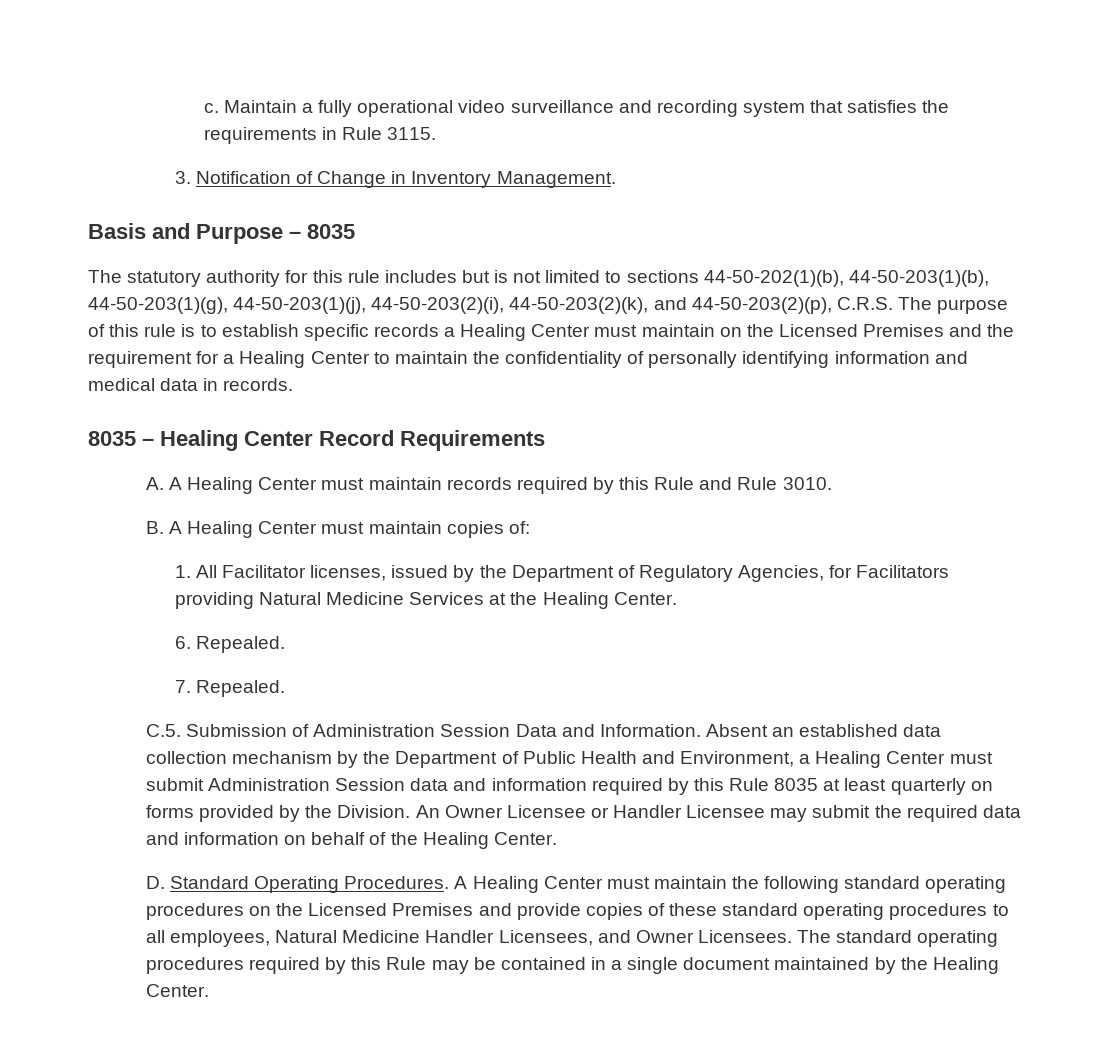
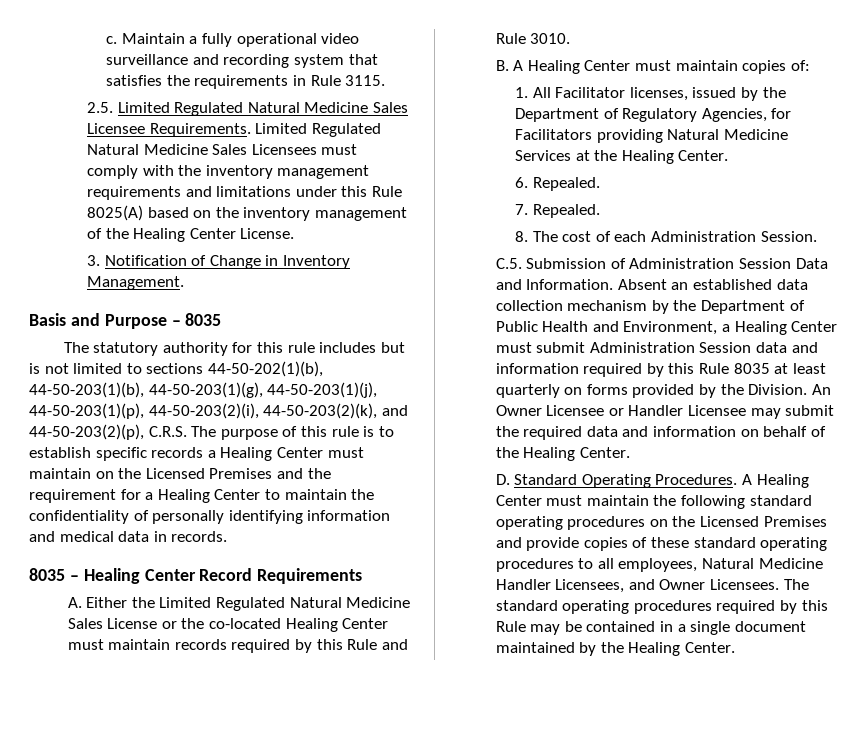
(437, 133) none -> [86,102,408,116] [86,123,381,137] [86,144,358,155] [86,165,370,179] [86,186,402,200] [86,205,407,221] [86,228,295,242] // 2.5. Limited Regulated Natural Medicine Sales Licensee Requirements. Limited Regulated Natural Medicine Sales Licensees must comply with the inventory management requirements and limitations under this Rule 8025(A) based on the inventory management of the Healing Center License.
(367, 305) none -> [29,403,144,419] 44-50-203(1)(p),
[169,477,183,490] A -> [86,597,411,611] [67,618,282,629] Either the Limited Regulated Natural Medicine Sales License or the co-located
(285, 688) none -> [514,231,817,242] // 8. The cost of each Administration Session.

